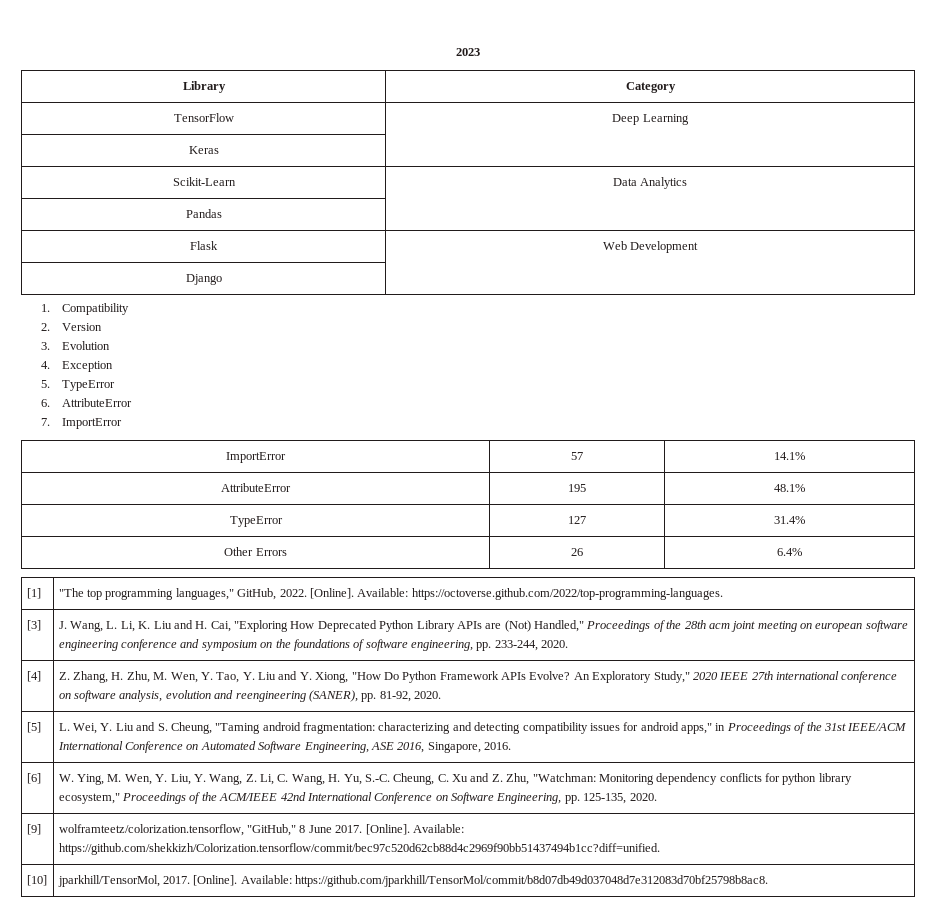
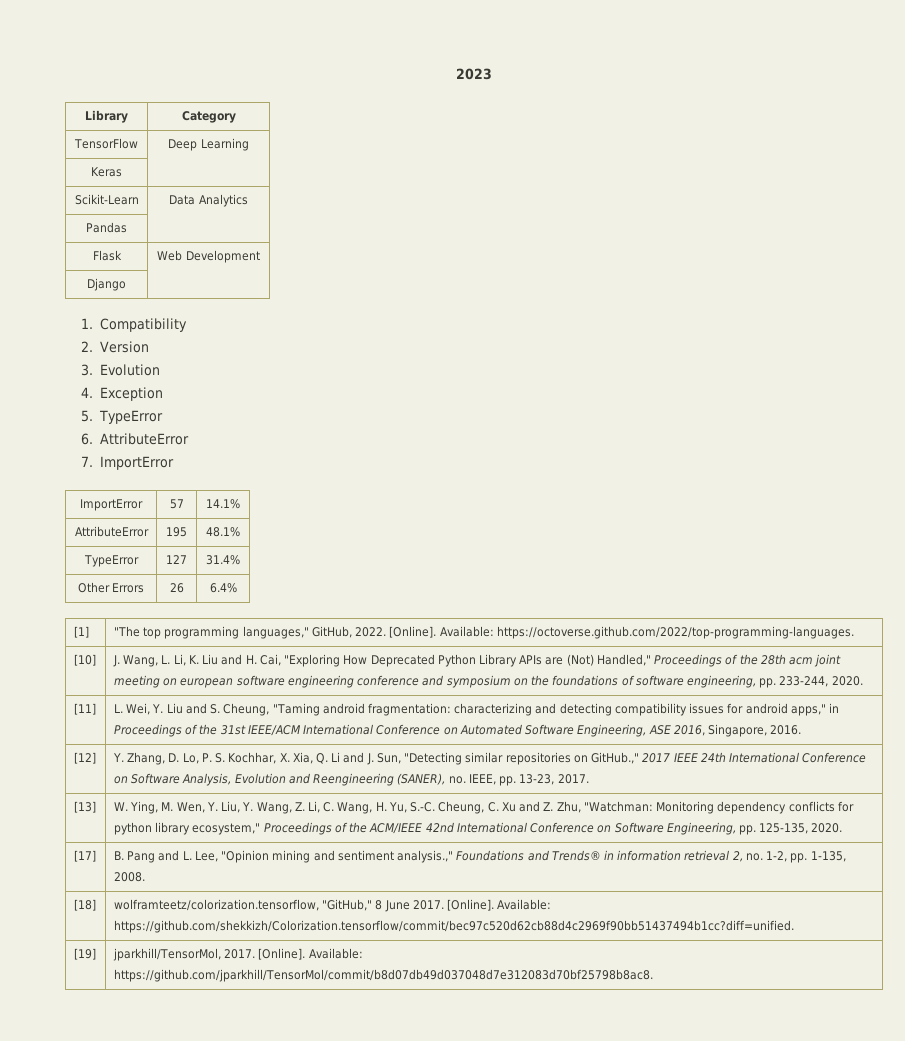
[26,620,41,631] [3] -> [73,654,96,666] [10]
[26,671,41,682] [58,671,898,683] [58,690,442,702] [26,722,41,733] [4] | Z. Zhang, H. Zhu, M. Wen, Y. Tao, Y. Liu and Y. Xiong, "How Do Python Framework APIs Evolve? An Exploratory Study," 2020 IEEE 27th international conference on software analysis, evolution and reengineering (SANER), pp. 81-92, 2020. // [5] -> [73,703,96,715] [11]
[26,773,41,784] [6] -> [73,752,96,764] [112,752,867,765] [113,773,589,786] [73,801,96,813] [12] | Y. Zhang, D. Lo, P. S. Kochhar, X. Xia, Q. Li and J. Sun, "Detecting similar repositories on GitHub.," 2017 IEEE 24th International Conference on Software Analysis, Evolution and Reengineering (SANER), no. IEEE, pp. 13-23, 2017. // [13]
[26,824,41,835] [9] -> [73,850,96,862] [113,850,846,863] [113,872,145,882] [73,899,96,911] [17] | B. Pang and L. Lee, "Opinion mining and sentiment analysis.," Foundations and Trends® in information retrieval 2, no. 1-2, pp. 1-135, 2008. // [18]
[26,875,47,886] [10] -> [73,948,96,960] [19]

